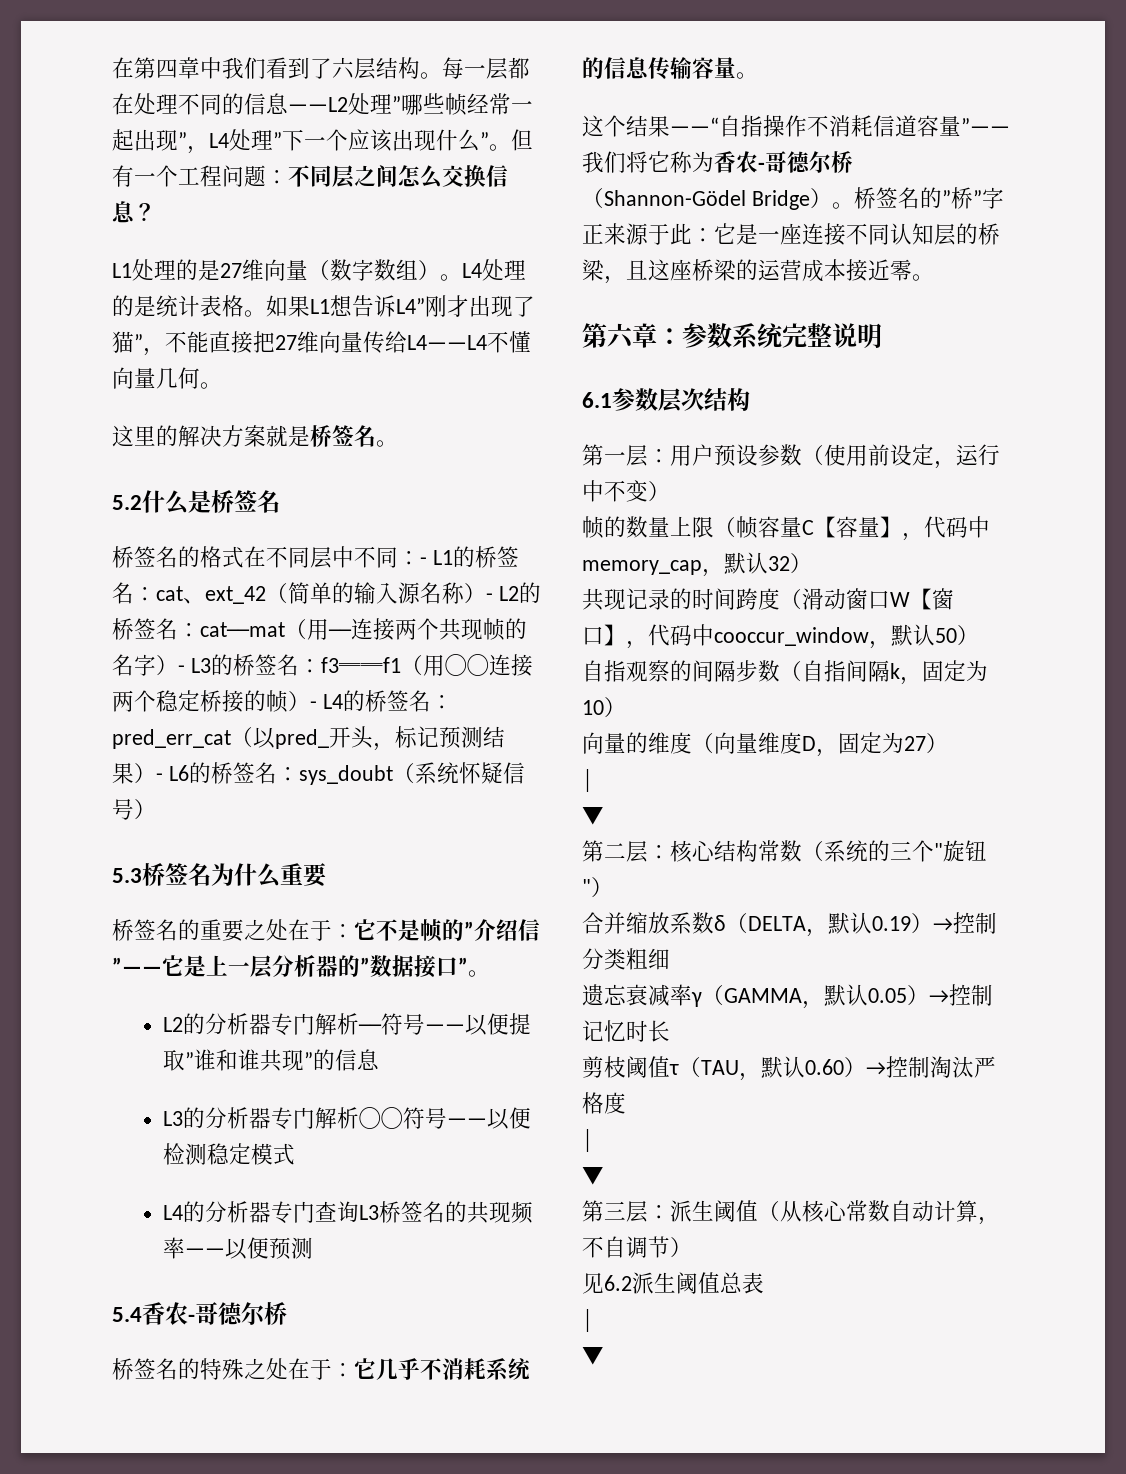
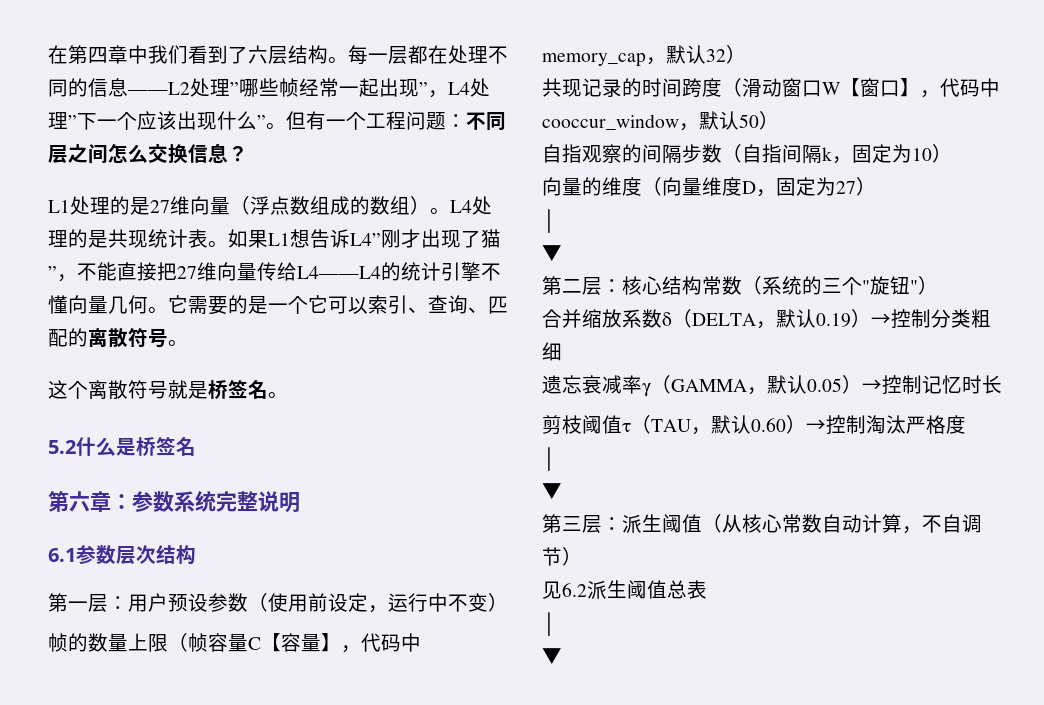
[330,259,374,281] 数字 -> [250,196,370,215] 浮点数组成的
[156,295,244,317] 统计表格 -> [108,229,208,248] 共现统计表
(487, 342) none -> [381,262,481,281] 的统计引擎
[112,425,266,447] // 这里的解决方案 -> [168,295,508,315] [48,328,188,348] [48,380,168,400] 它需要的是一个它可以索引、查询、匹配的离散符号。 // 这个离散符号
[112,546,519,569] [112,582,541,604] [112,618,527,641] [112,654,533,676] [112,690,453,713] [112,726,505,751] [112,762,525,785] [112,798,156,820] [112,863,327,888] [112,919,540,942] [112,955,490,978] [163,1013,532,1036] [163,1049,380,1072] [163,1107,532,1130] [163,1143,296,1165] [163,1201,534,1224] [163,1237,314,1260] [112,1302,287,1326] [112,1358,531,1381] [582,57,758,80] [582,115,1010,137] [582,151,853,174] [582,187,1004,210] [582,223,1000,246] [582,259,934,284] // 桥签名的格式在不同层中不同：- L1的桥签名：cat、ext_42（简单的输入源名称）- L2的桥签名：cat──mat（用──连接两个共现帧的名字）- L3的桥签名：f3══f1（用◯◯连接两个稳定桥接的帧）- L4的桥签名：pred_err_cat（以pred_开头，标记预测结果）- L6的桥签名：sys_doubt（系统怀疑信号） // 5.3桥签名为什么重要 // 桥签名的重要之处在于：它不是帧的”介绍信”——它是上一层分析器的”数据接口”。 // L2的分析器专门解析──符号——以便提取”谁和谁共现”的信息 // L3的分析器专门解析◯◯符号——以便检测稳定模式 // L4的分析器专门查询L3桥签名的共现频率——以便预测 // 5.4香农-哥德尔桥 // 桥签名的特殊之处在于：它几乎不消耗系统的信息传输容量。 // 这个结果——“自指操作不消耗信道容量”——我们将它称为香农-哥德尔桥（Shannon-Gödel Bridge）。桥签名的”桥”字正来源于此：它是一座连接不同认知层的桥梁，且这座桥梁的运营成本接近零。 -> (196, 446) none

